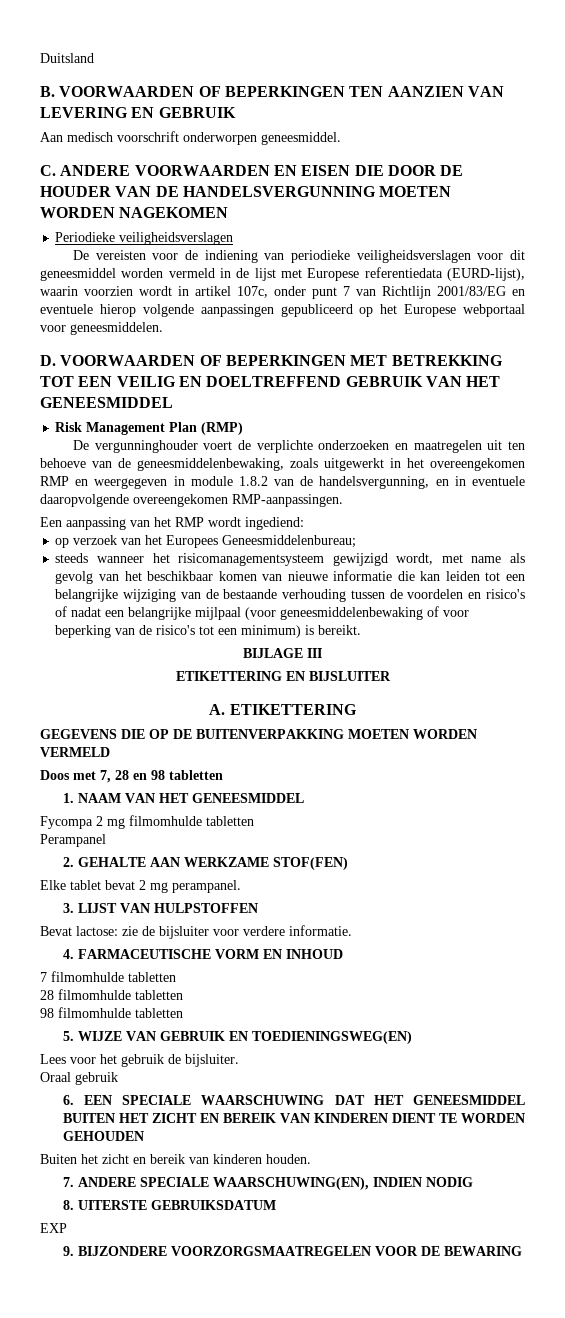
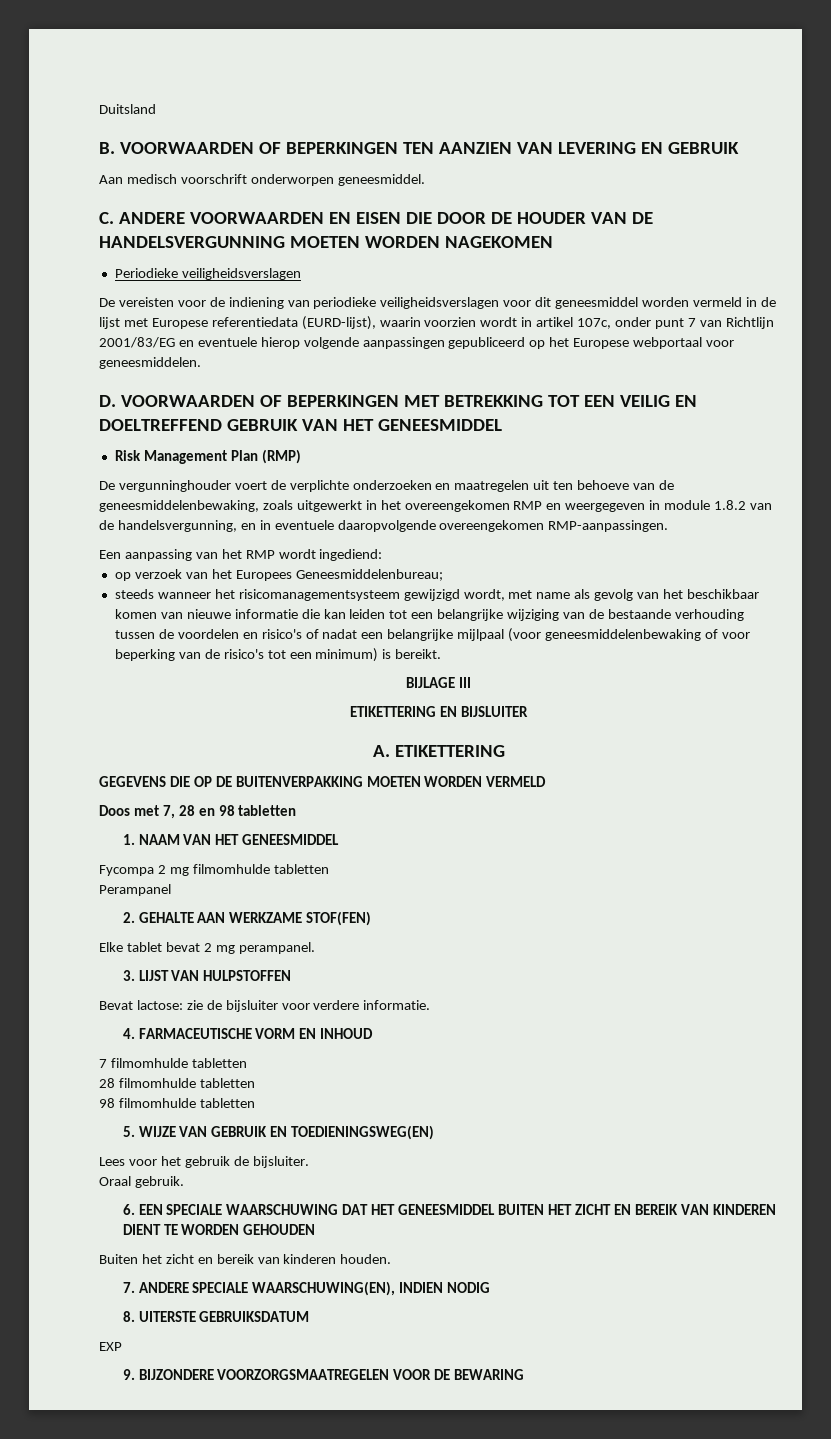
[75,1072,118,1085] gebruik -> [134,1176,184,1188] gebruik.

